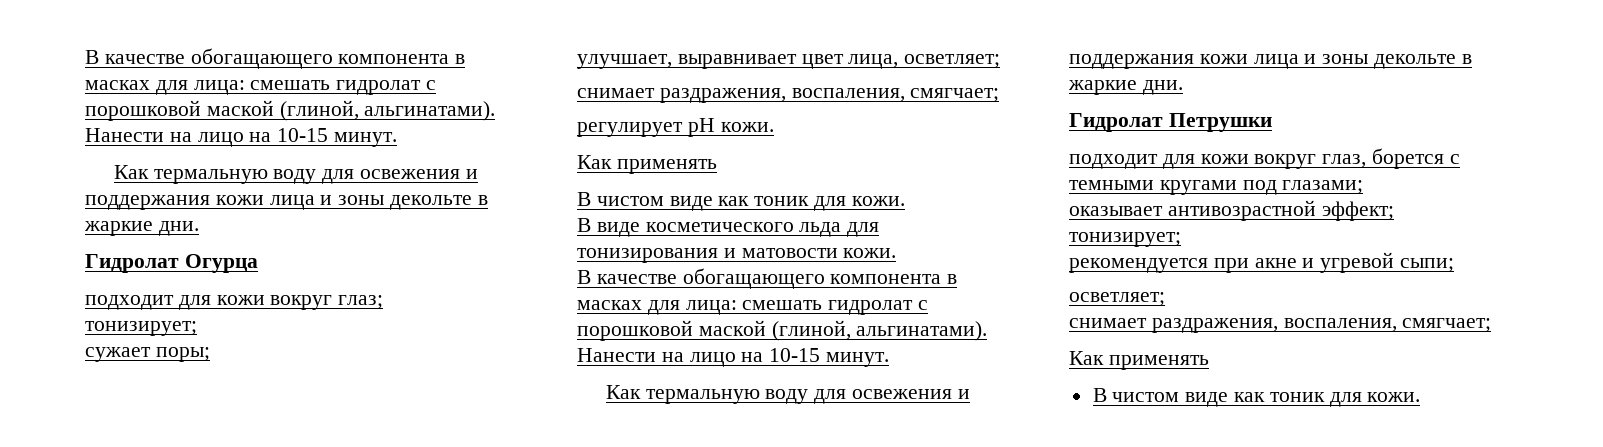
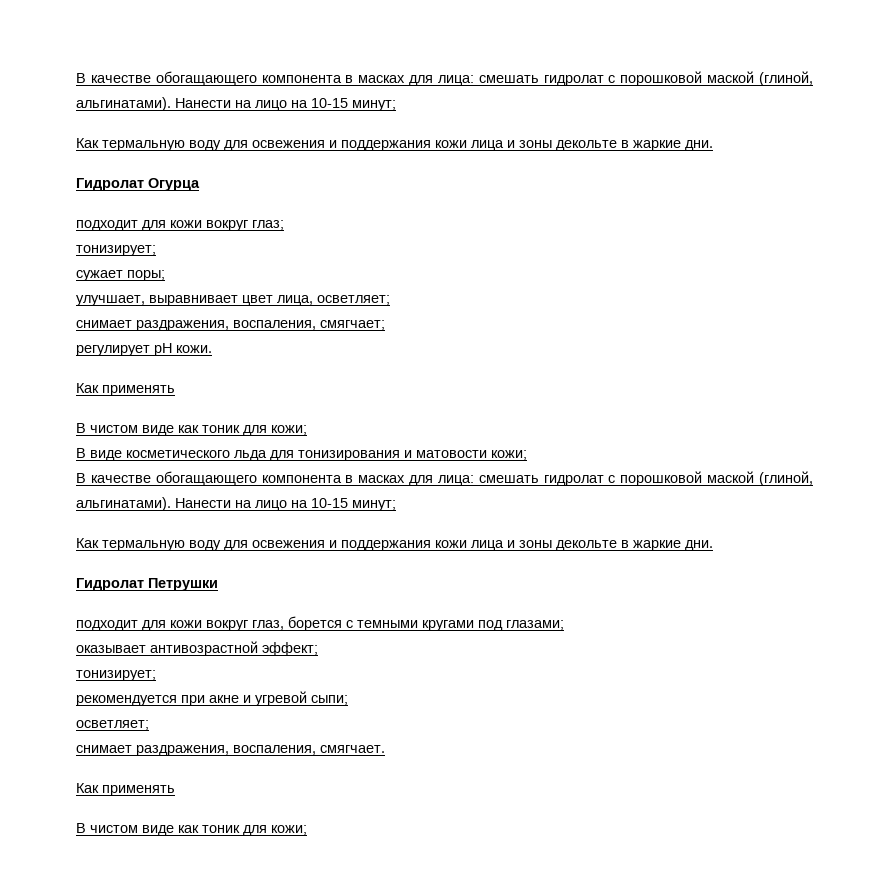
[334,132,398,147] минут. -> [352,100,396,111] минут;
[851,196,905,206] кожи. -> [271,425,307,435] кожи;
[843,248,897,258] кожи. -> [491,450,527,460] кожи;
[826,352,890,367] минут. -> [352,500,396,511] минут;
[1402,318,1492,332] [1069,351,1209,370] [1092,388,1421,407] смягчает; // Как применять // В чистом виде как тоник для кожи. -> [320,745,385,753] [76,783,175,796] [76,823,307,836] смягчает. // Как применять // В чистом виде как тоник для кожи;

